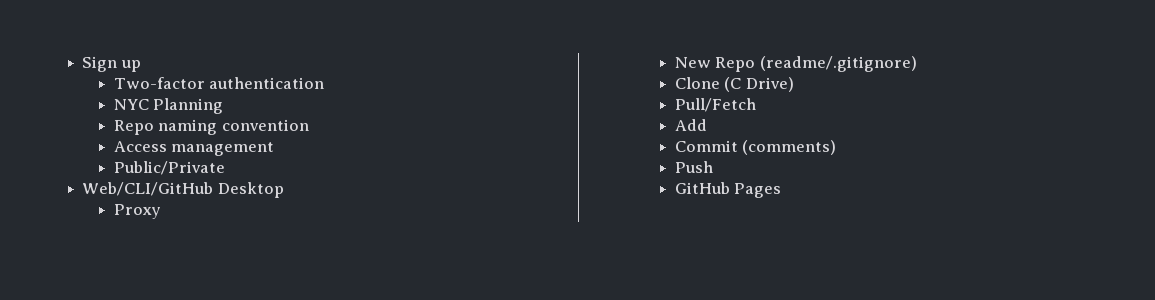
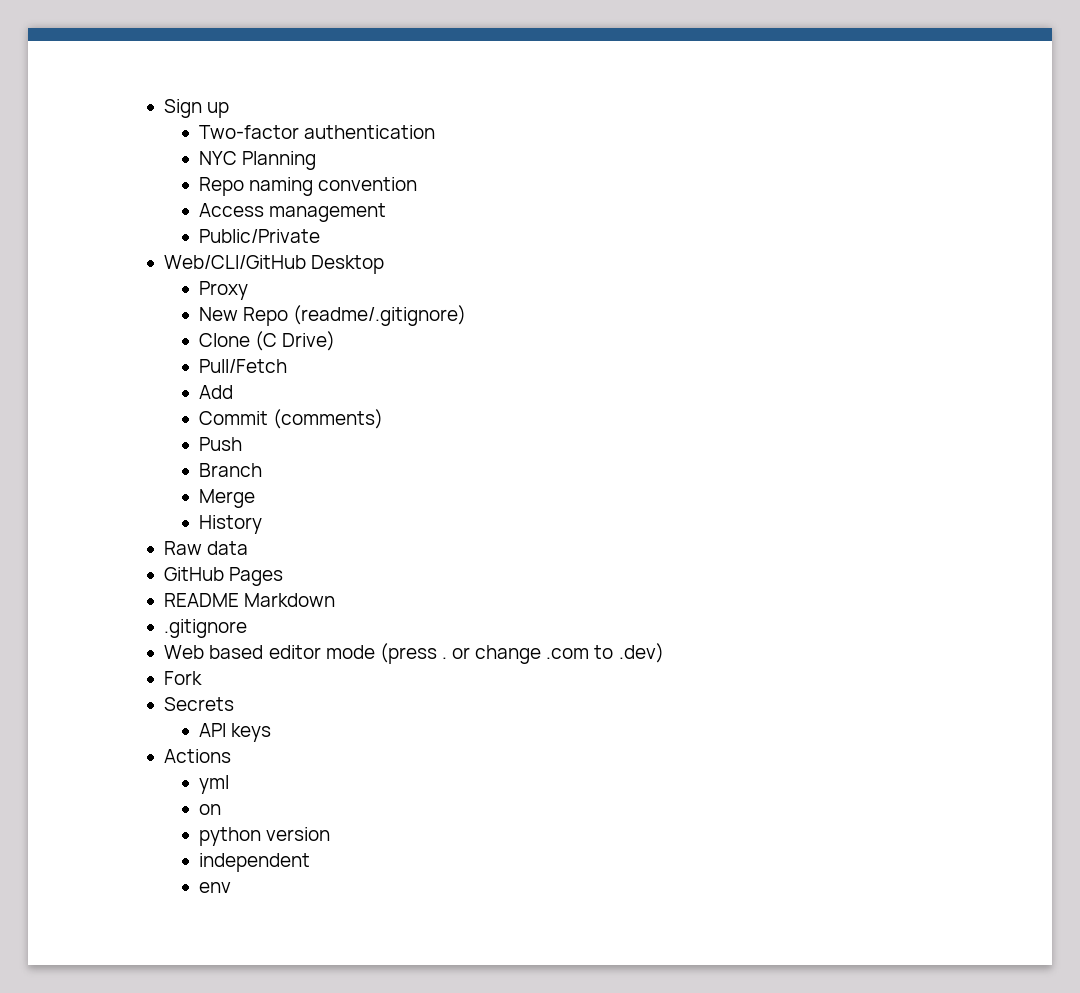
[674,182,782,198] GitHub Pages -> [198,463,262,477] [198,489,255,508] [198,515,262,534] [164,541,249,555] [164,567,284,586] [164,593,336,607] [164,619,248,638] [164,643,664,664] [164,671,203,685] [164,697,235,711] [198,723,271,742] [164,749,232,763] [198,775,229,794] [198,804,221,815] [198,827,330,846] [198,853,310,872] [198,882,231,893] Branch // Merge // History // Raw data // GitHub Pages // README Markdown // .gitignore // Web based editor mode (press . or change .com to .dev) // Fork // Secrets // API keys // Actions // yml // on // python version // independent // env

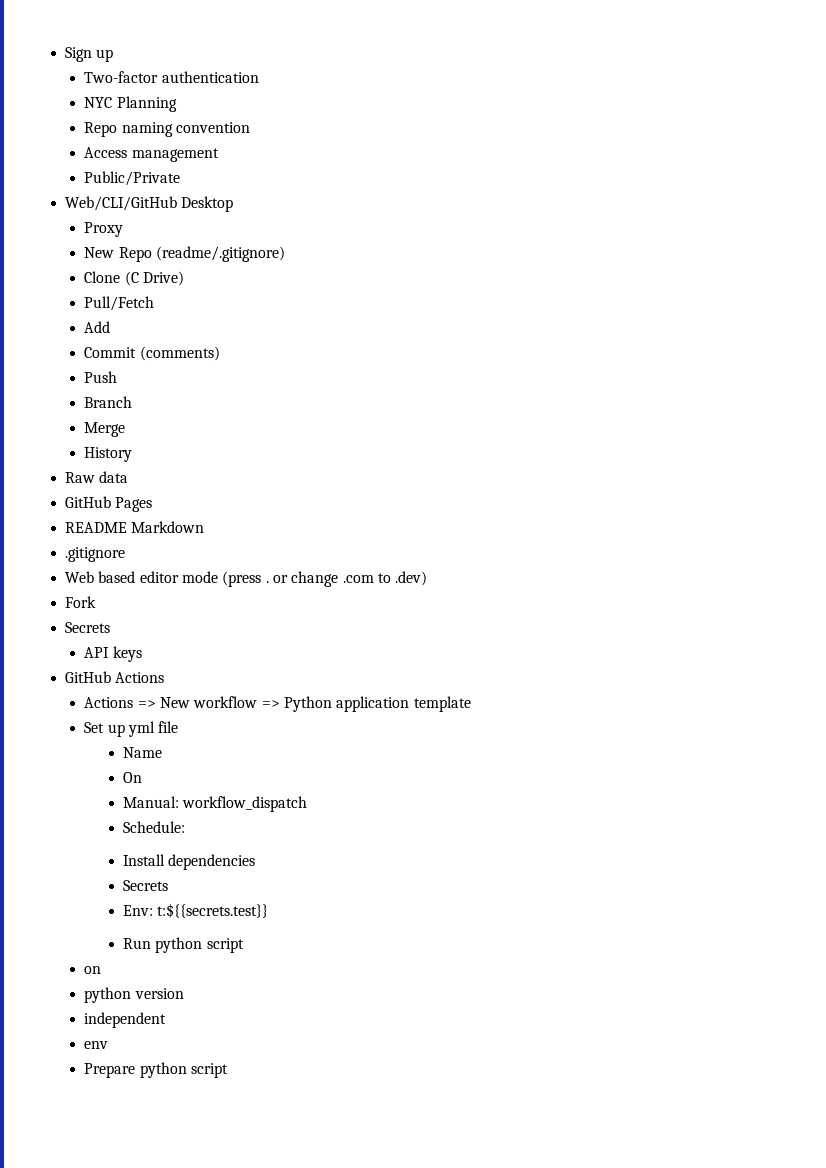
(271, 732) none -> [64,671,111,683] GitHub
[198,775,229,794] yml -> [84,696,471,712] [84,721,179,737] [123,747,163,758] [123,772,143,783] [123,796,308,812] [123,821,186,833] [123,854,256,870] [123,880,169,891] [123,903,269,918] [123,937,244,953] Actions => New workflow => Python application template // Set up yml file // Name // On // Manual: workflow_dispatch // Schedule: // Install dependencies // Secrets // Env: t:${{secrets.test}} // Run python script
(231, 887) none -> [84,1062,229,1078] // Prepare python script

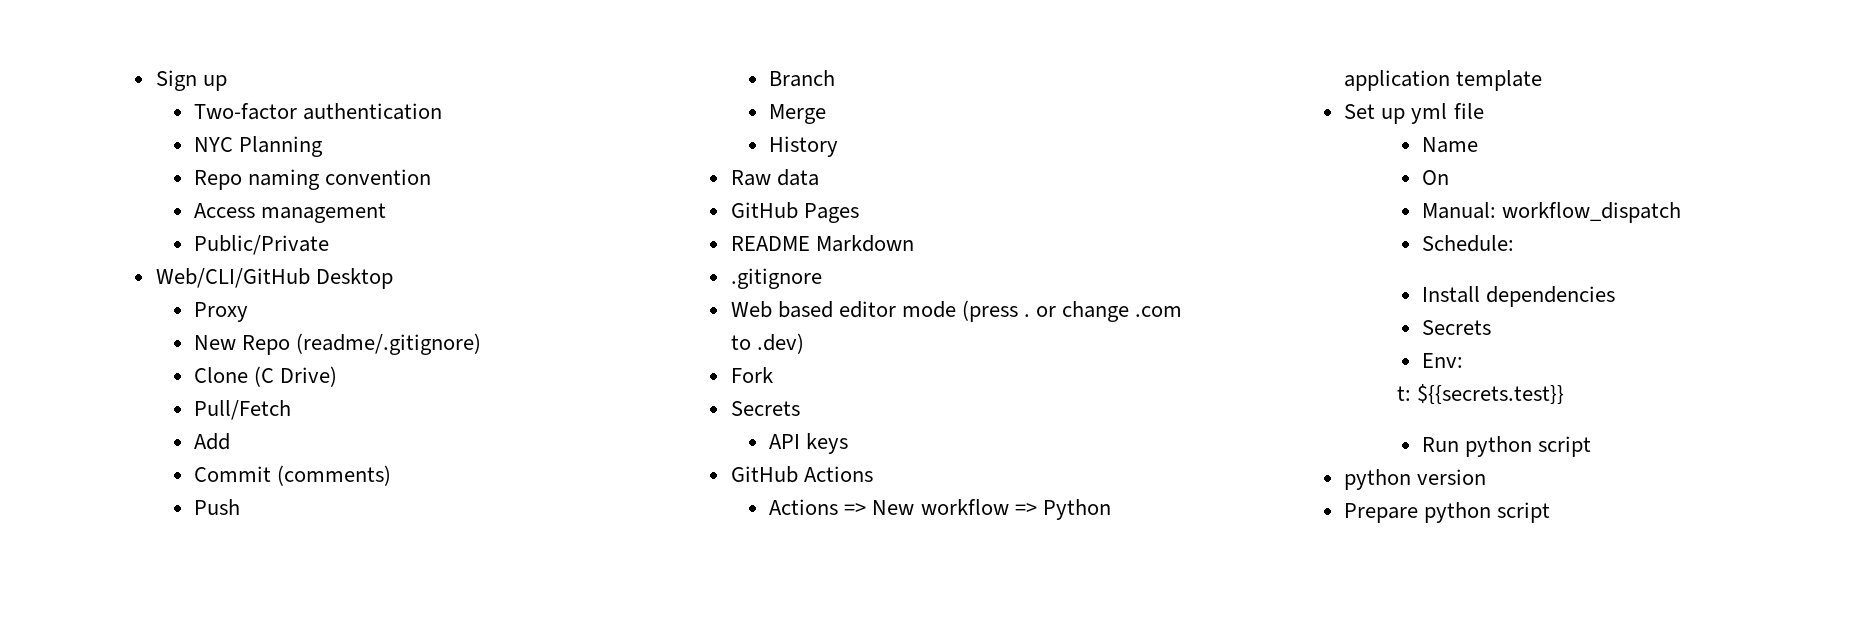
[157,903,269,918] t:${{secrets.test}} -> [1397,384,1565,405] // t: ${{secrets.test}}
[84,966,102,974] // on -> (1592, 446) none
[84,1012,167,1028] [84,1041,109,1049] // independent // env -> (1487, 477) none

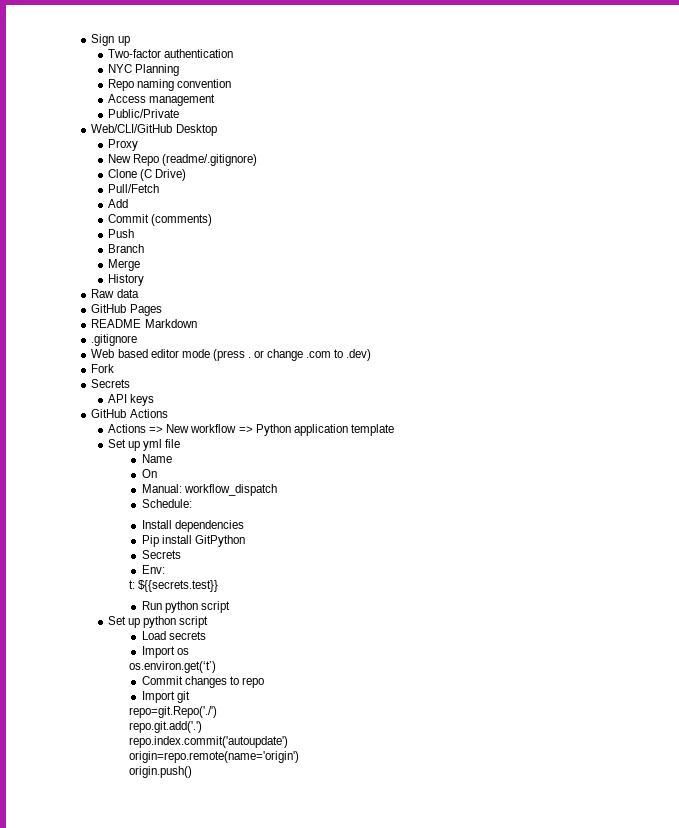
(1615, 296) none -> [141,535,245,547] // Pip install GitPython
[1344,469,1487,490] [1344,502,1551,523] python version // Prepare python script -> [108,616,209,628] [141,631,206,640] [141,646,189,658] [128,661,216,673] [141,676,264,688] [141,691,190,703] [128,706,217,718] [128,721,202,733] [128,736,288,748] [128,751,299,763] [128,766,192,778] Set up python script // Load secrets // Import os // os.environ.get(‘t’) // Commit changes to repo // Import git // repo=git.Repo('./') // repo.git.add('.') // repo.index.commit('autoupdate') // origin=repo.remote(name='origin') // origin.push()

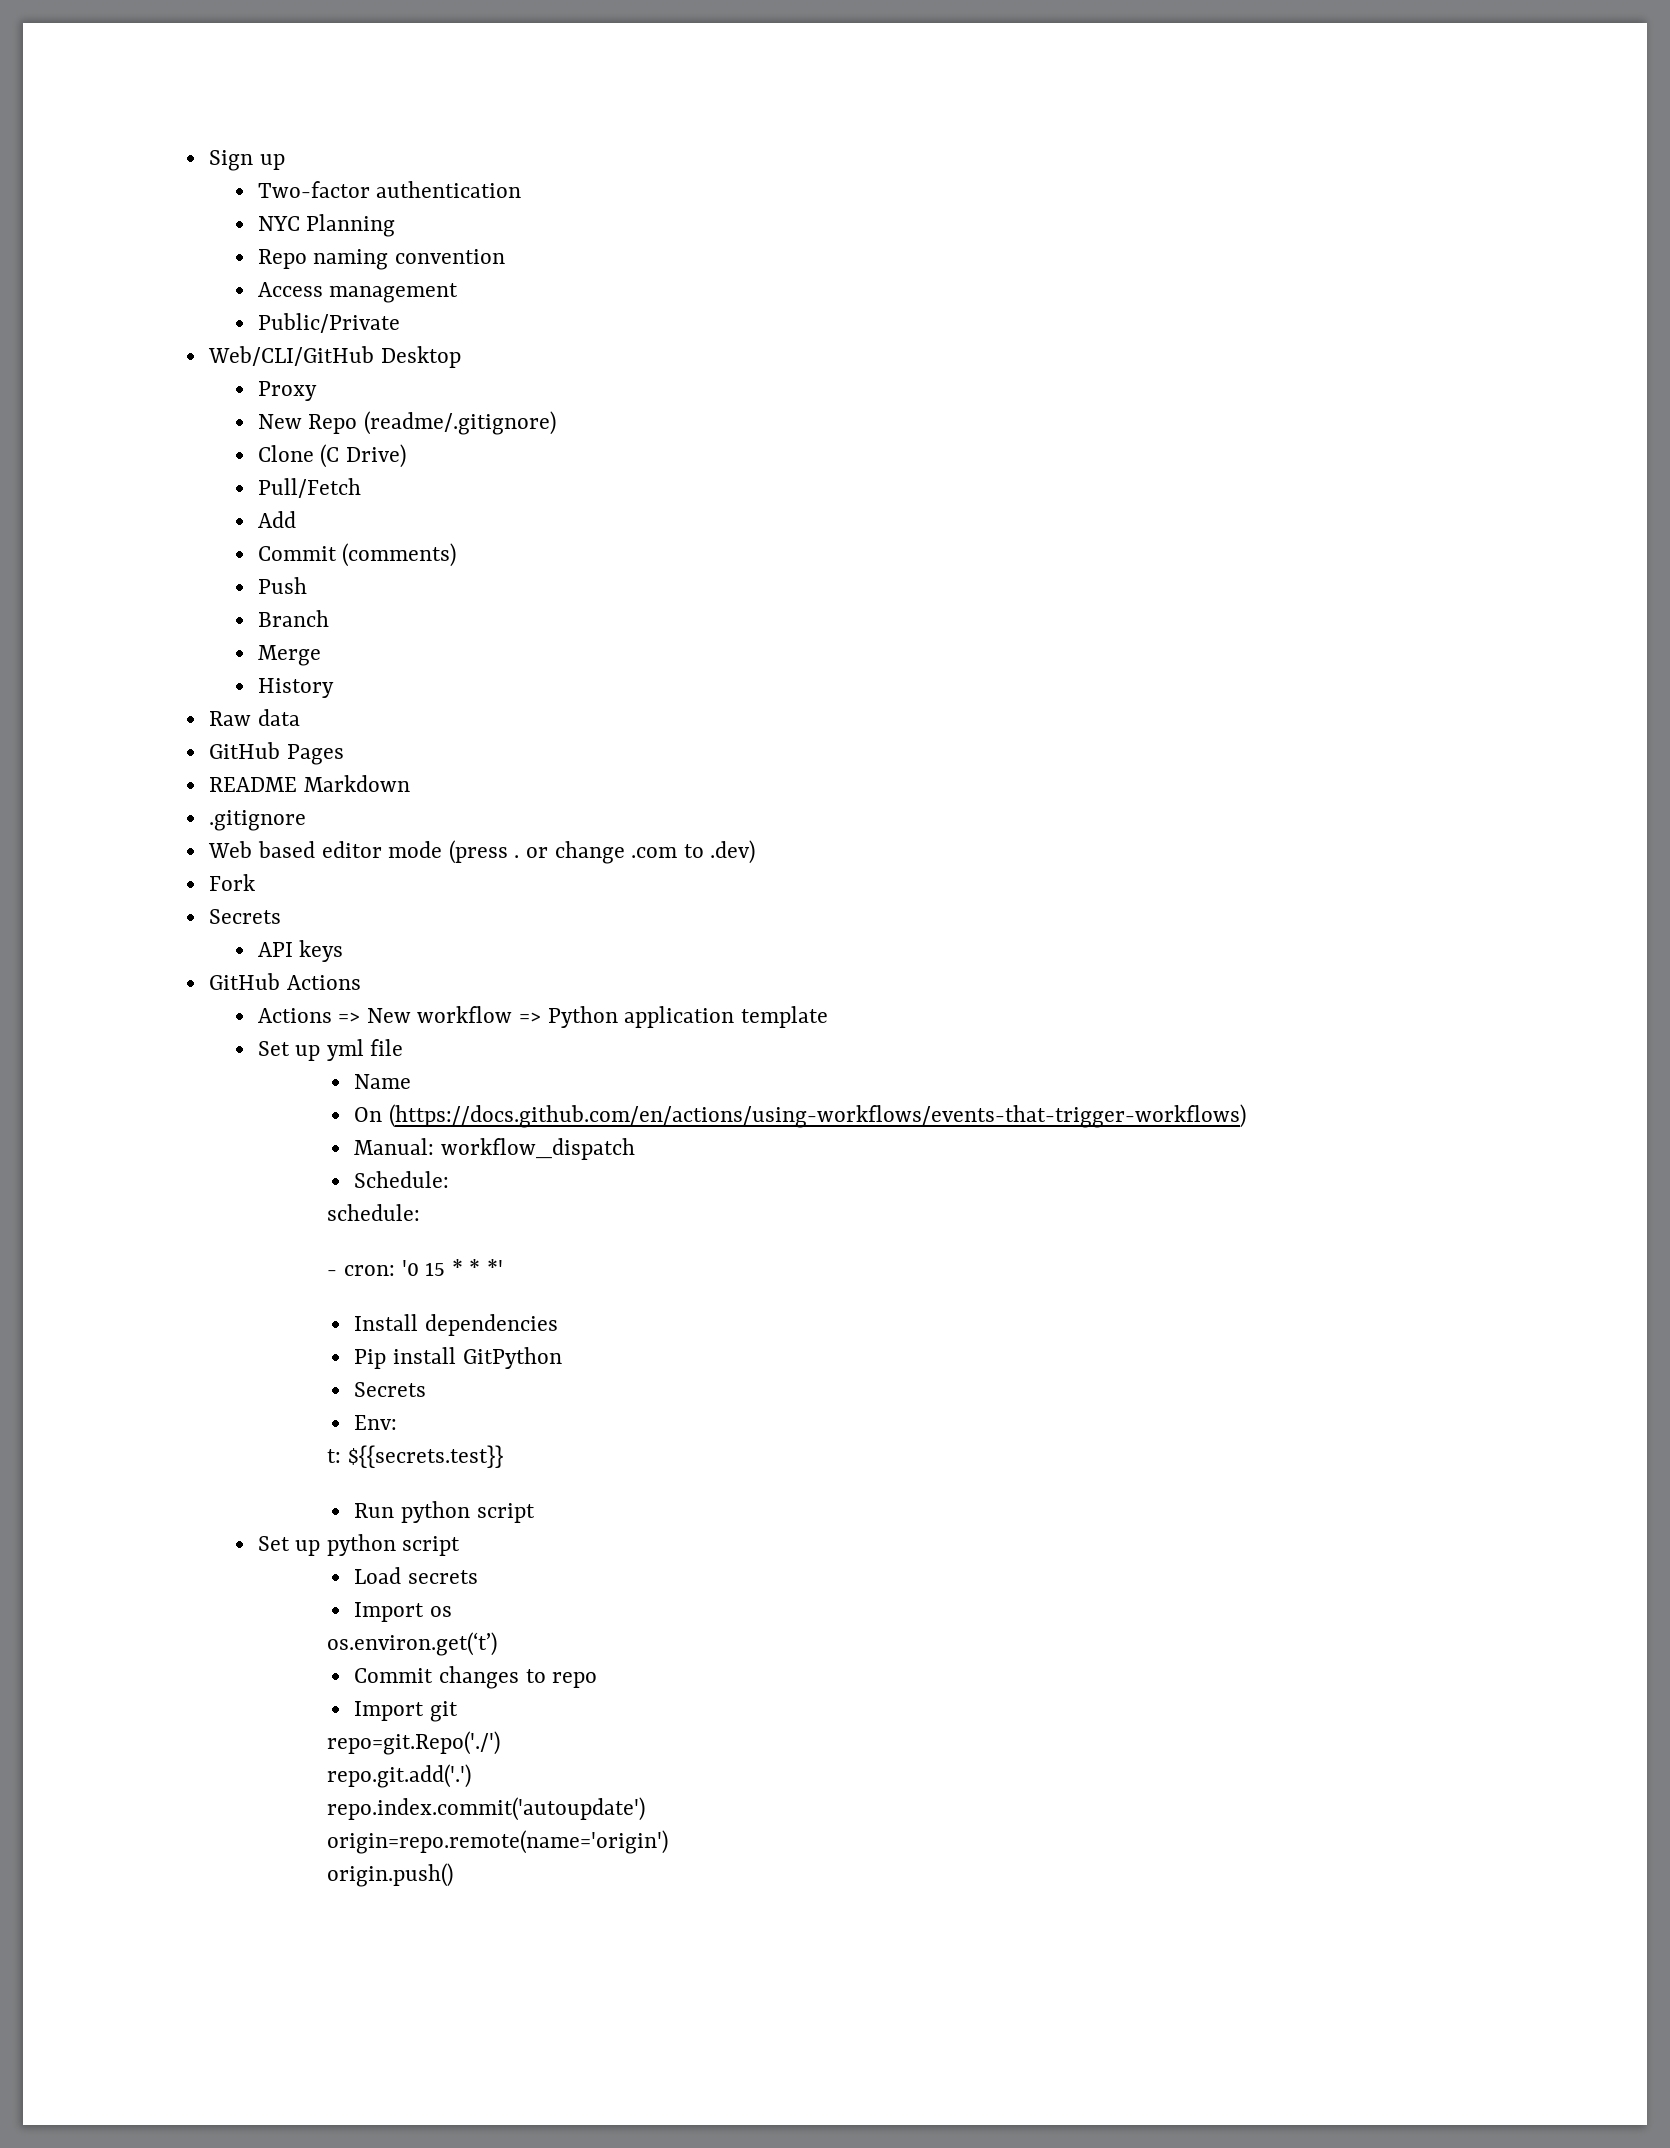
(157, 473) none -> [388,1104,1246,1128] (https://docs.github.com/en/actions/using-workflows/events-that-trigger-workflows)
(192, 503) none -> [327,1204,421,1221] [327,1259,504,1276] // schedule: // - cron: '0 15 * * *'

